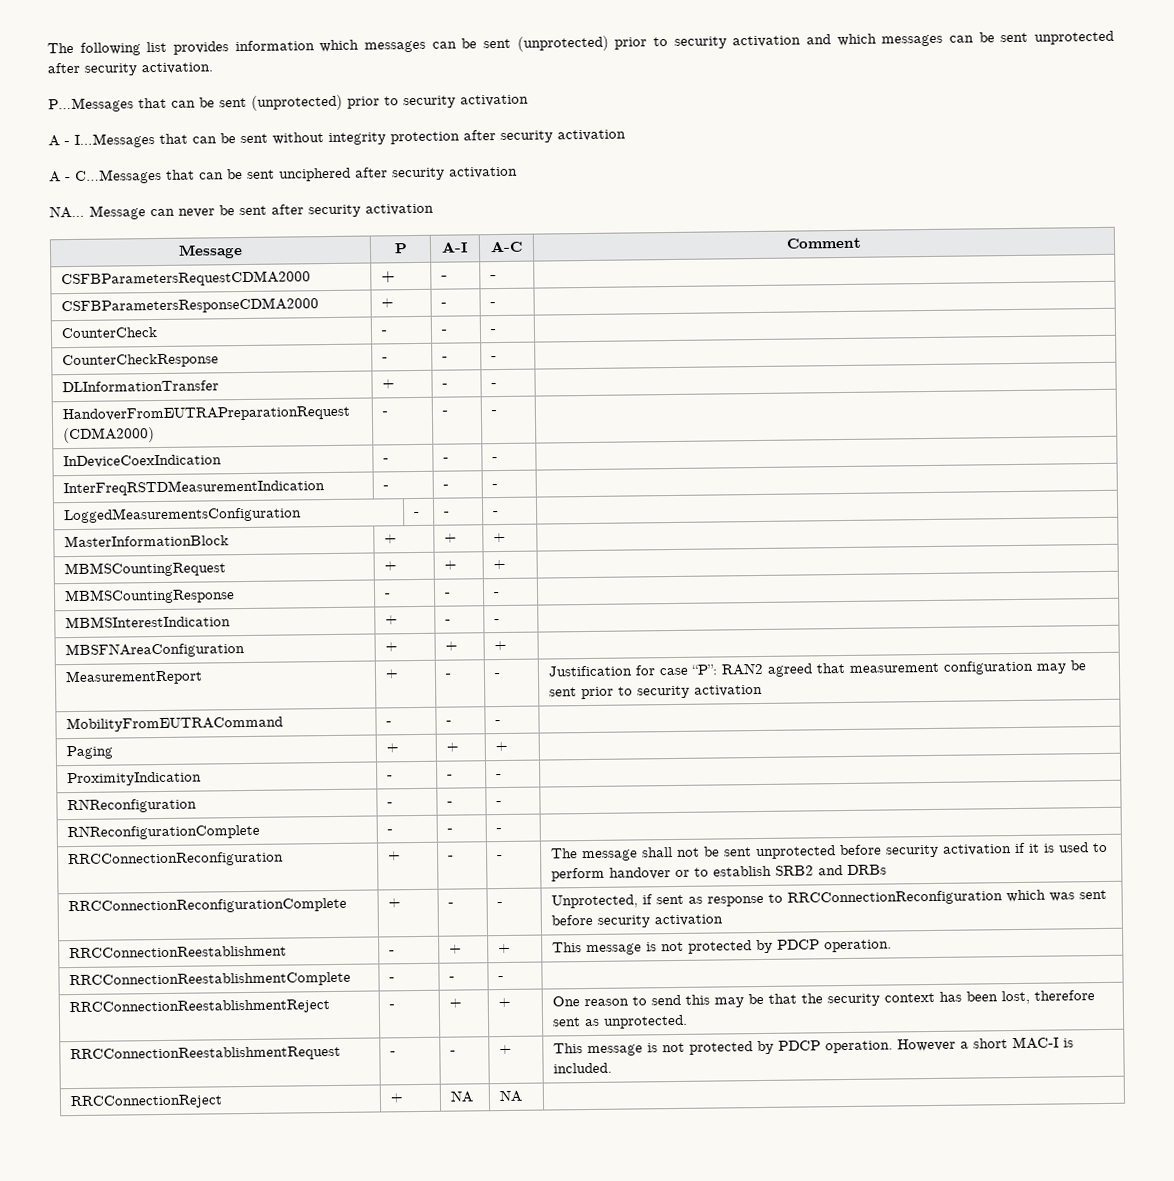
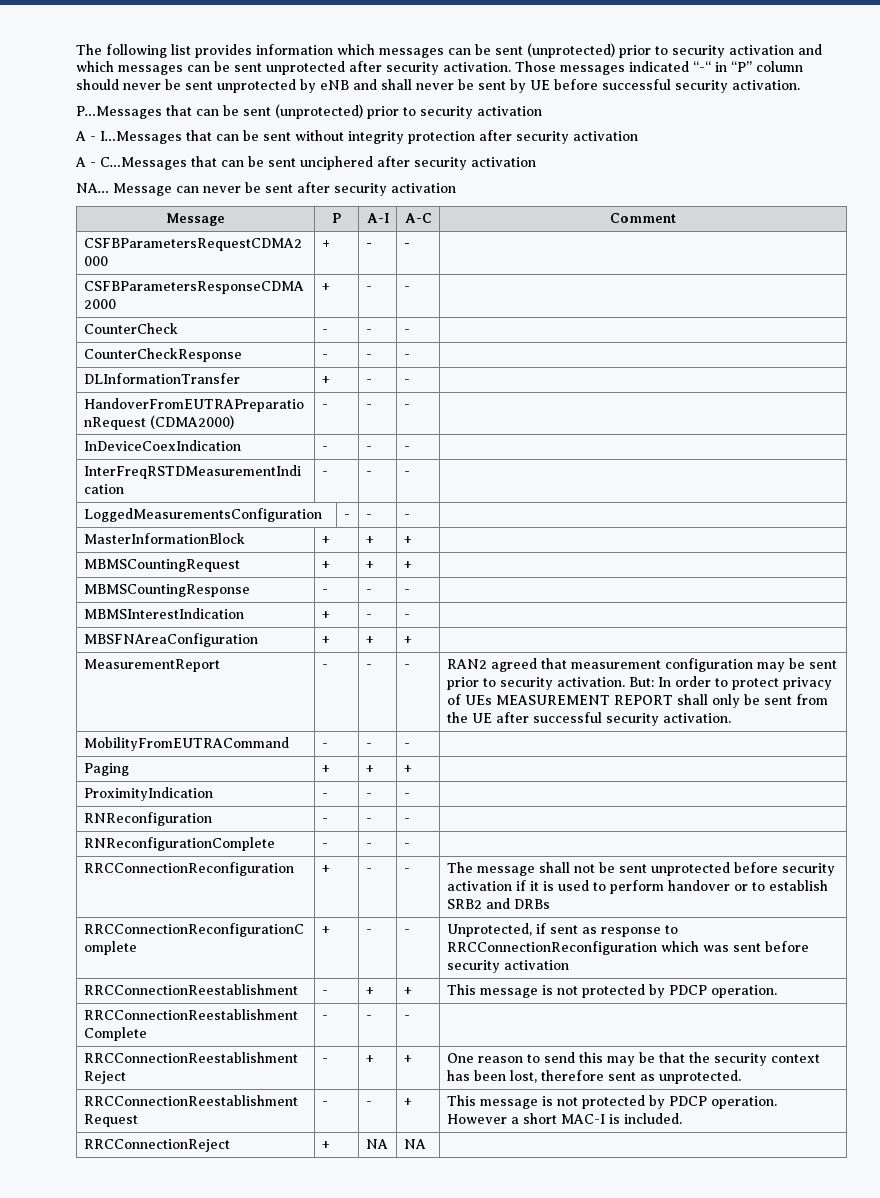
(213, 68) none -> [515,61,803,75] [76,79,800,93] Those messages indicated “-“ in “P” column should never be sent unprotected by eNB and shall never be sent by UE before successful security activation.
[385,669,400,679] [445,673,453,678] [494,673,502,678] [548,664,718,677] + | - | - | Justification for case “P”: -> [321,664,328,669] [365,664,372,669] [403,664,410,669] - | - | - |
[694,684,764,697] activation -> [556,676,832,690] [446,694,828,708] [446,712,731,726] activation. But: In order to protect privacy of UEs MEASUREMENT REPORT shall only be sent from the UE after successful security activation.

